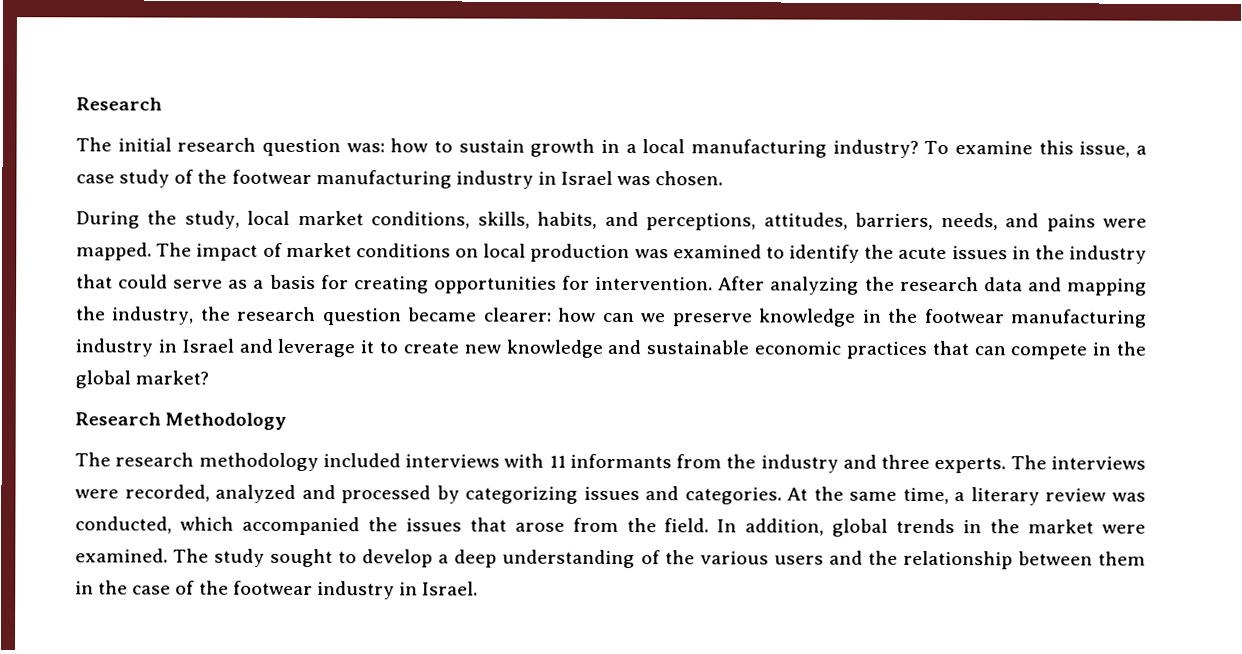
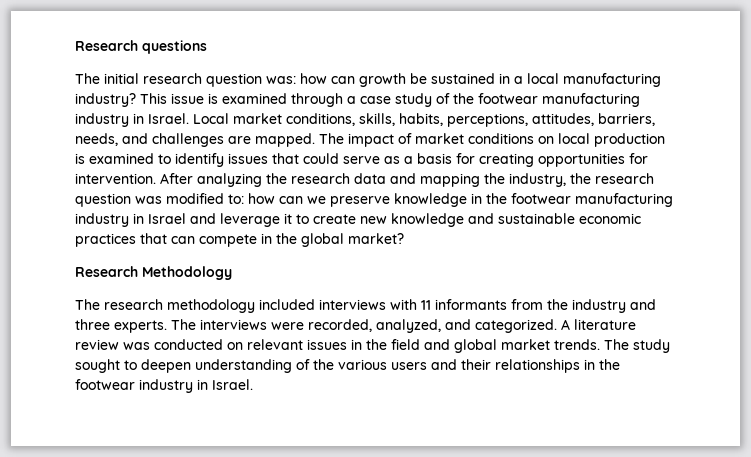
[76,97,162,111] Research -> [75,40,207,54] Research questions
[434,138,596,157] to sustain growth -> [331,73,495,87] can growth be sustained
[924,140,1131,158] To examine this issue, -> [140,93,343,107] This issue is examined through
[561,170,724,186] [76,210,291,229] Israel was chosen. // During the study, local -> [148,113,229,124] Israel. Local
[604,211,639,227] and -> (443, 119) none
[1046,214,1148,232] pains were -> [152,133,251,147] challenges are
[634,249,669,259] was -> [75,153,85,164] is
[864,244,1147,264] the acute issues in the industry -> [228,153,268,164] issues
[408,307,552,322] became clearer: -> [135,193,244,204] was modified to:
[215,484,1146,506] [75,516,1147,537] [75,548,168,563] analyzed and processed by categorizing issues and categories. At the same time, a literary review was conducted, which accompanied the issues that arose from the field. In addition, global trends in the market were examined. -> [376,319,636,333] [75,339,600,353] analyzed, and categorized. A literature review was conducted on relevant issues in the field and global market trends.
[362,549,498,568] develop a deep -> [141,359,191,373] deepen
[867,550,1146,570] [75,580,196,595] the relationship between them in the case of -> [461,359,595,373] their relationships in

